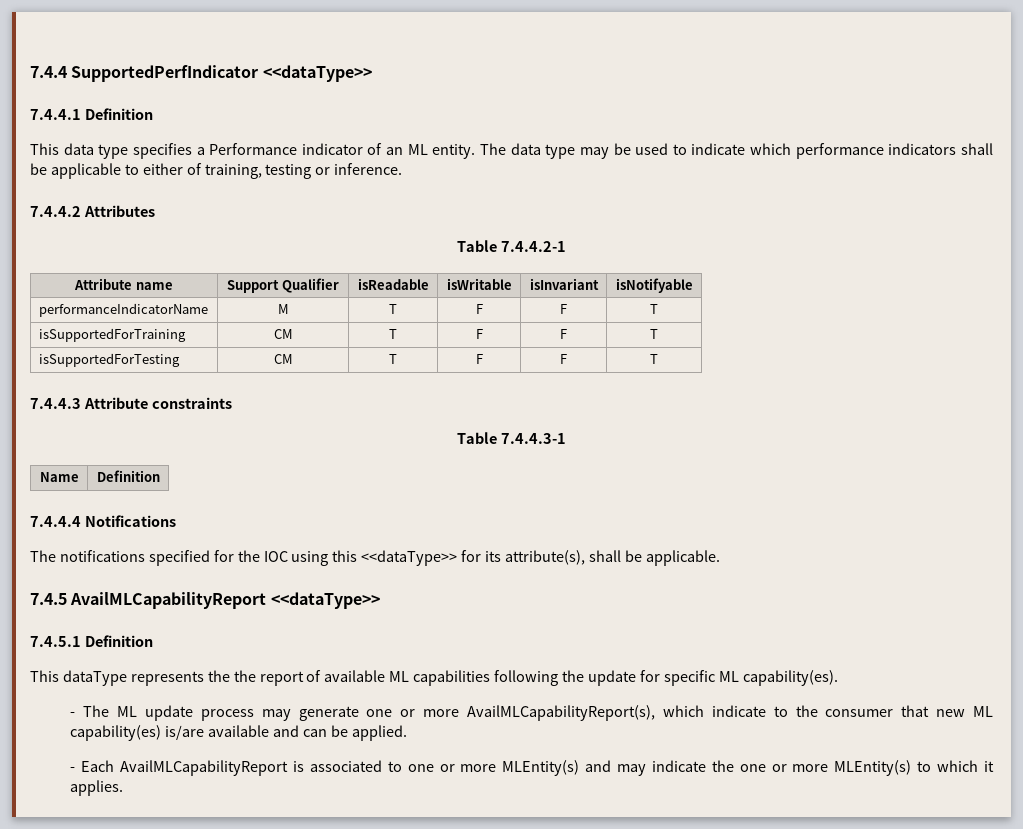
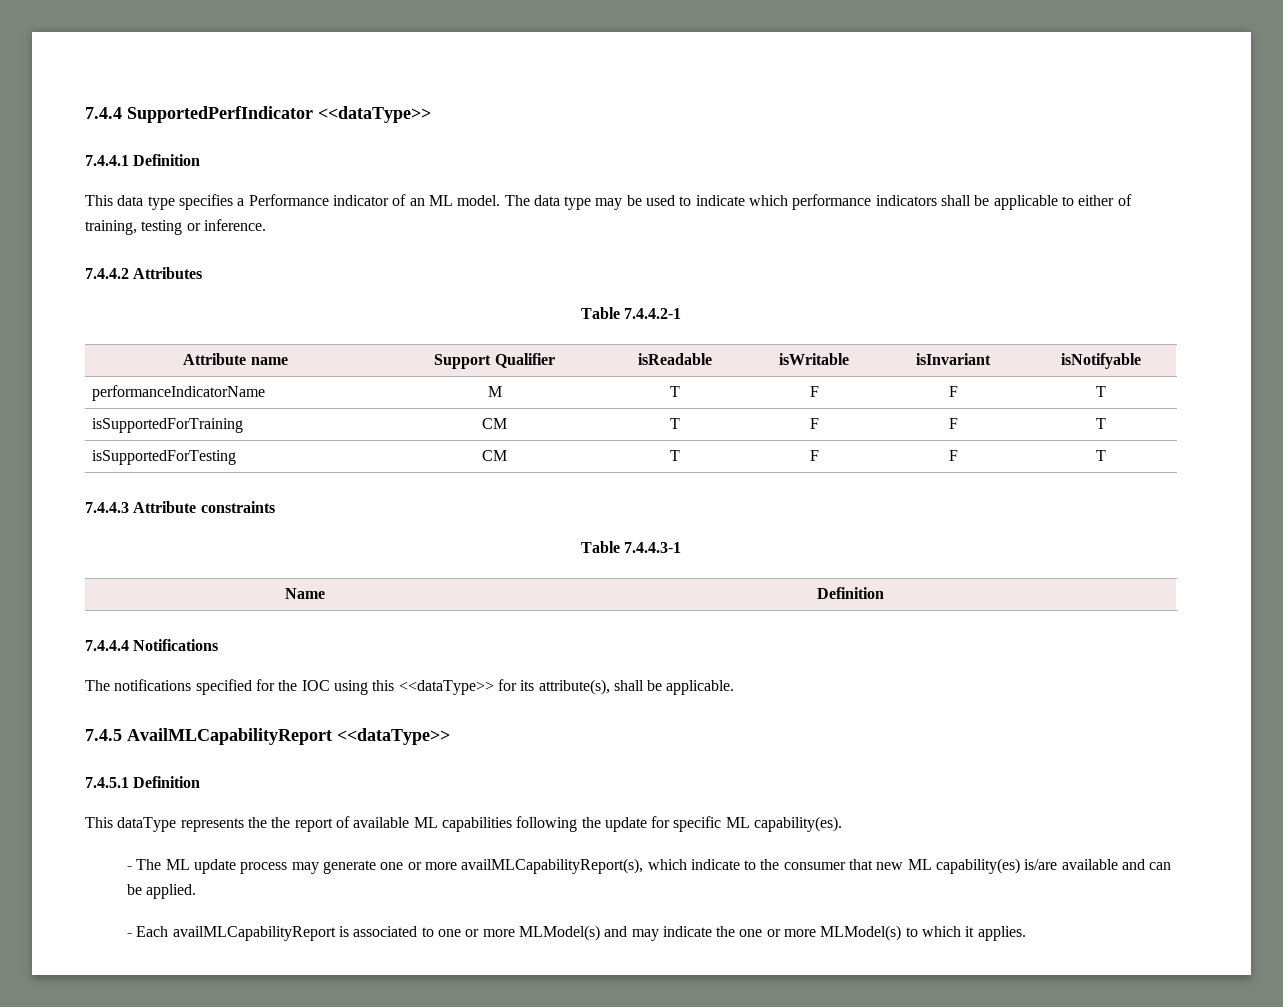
[432,144,476,159] entity. -> [457,195,501,206] model.
[467,705,656,721] AvailMLCapabilityReport(s), -> [461,858,644,874] availMLCapabilityReport(s),
[120,760,289,776] AvailMLCapabilityReport -> [172,926,336,941] availMLCapabilityReport
[502,760,580,776] MLEntity(s) -> [518,925,600,941] MLModel(s)
[834,760,912,776] MLEntity(s) -> [820,925,902,941] MLModel(s)

